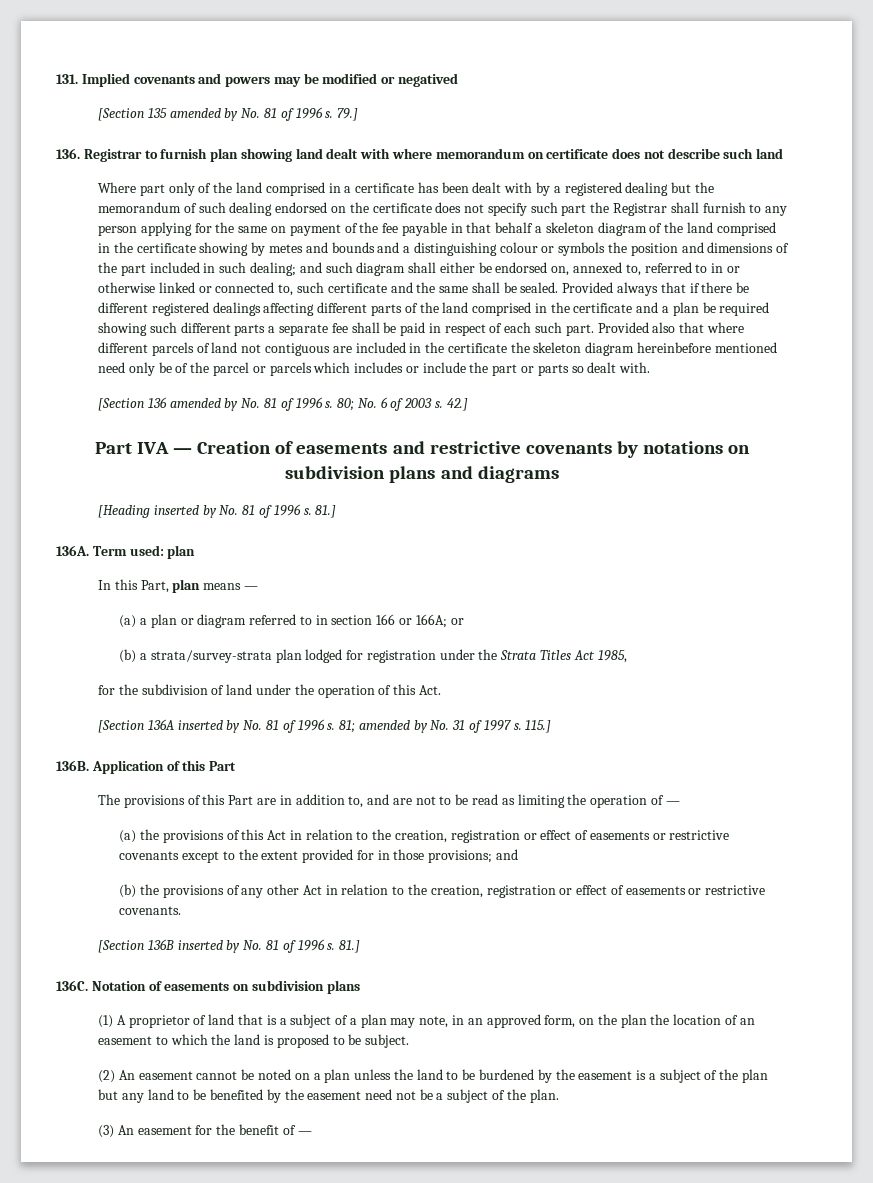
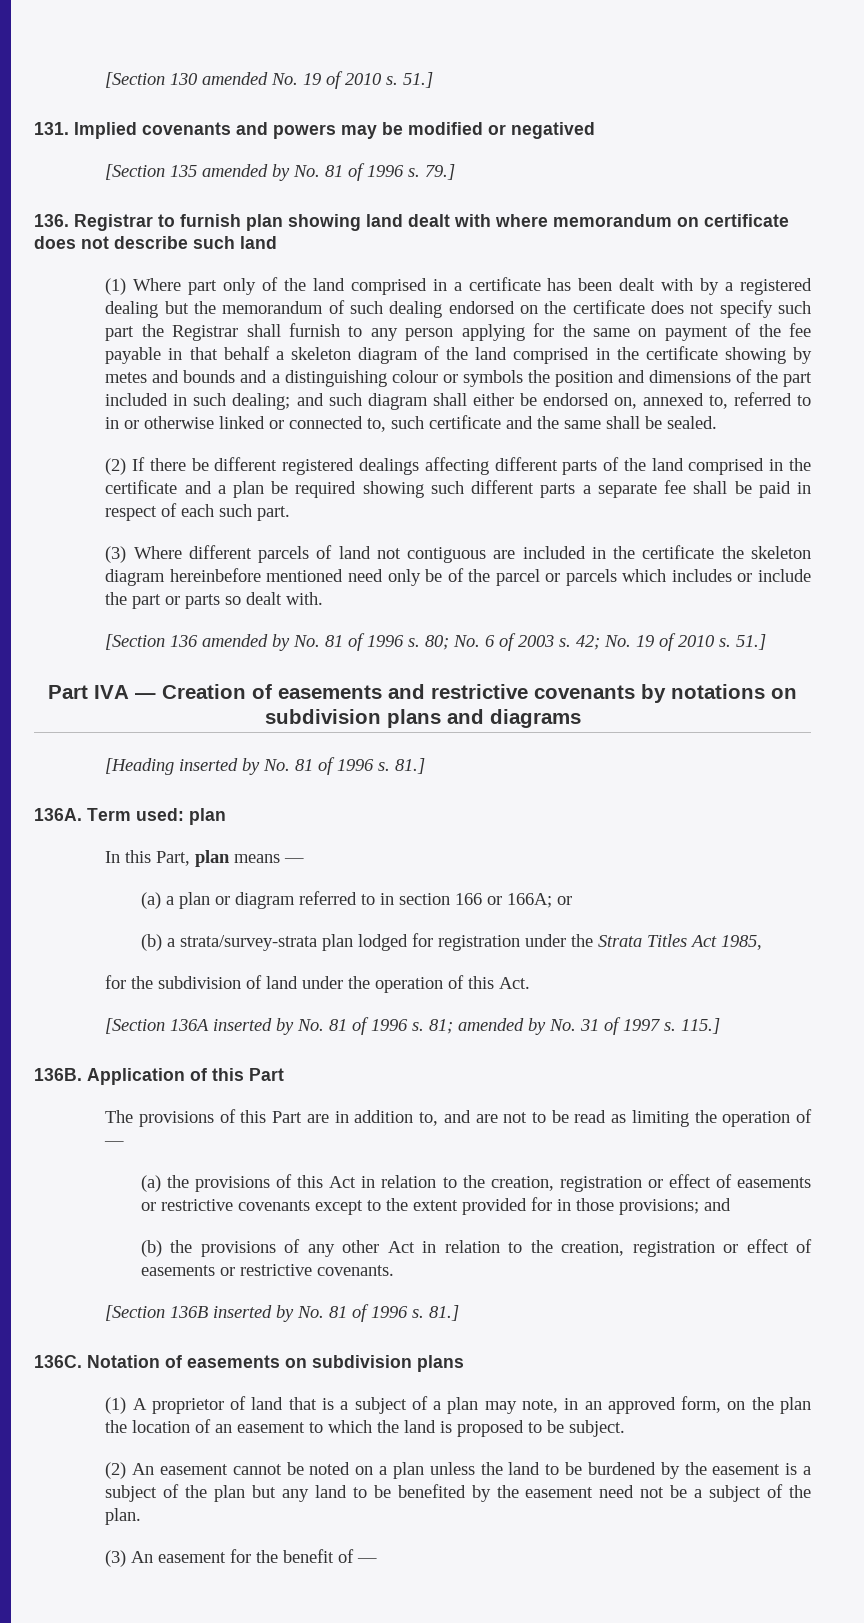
(56, 79) none -> [105,71,434,89] [Section 130 amended No. 19 of 2010 s. 51.] //
(784, 153) none -> [105,278,127,295] (1)
[562,282,700,296] Provided always that if -> [105,457,146,475] // (2) If
[597,322,744,333] Provided also that where -> [105,546,182,563] // (3) Where
[446,398,468,411] 42.] -> [576,633,767,651] 42; No. 19 of 2010 s. 51.]

